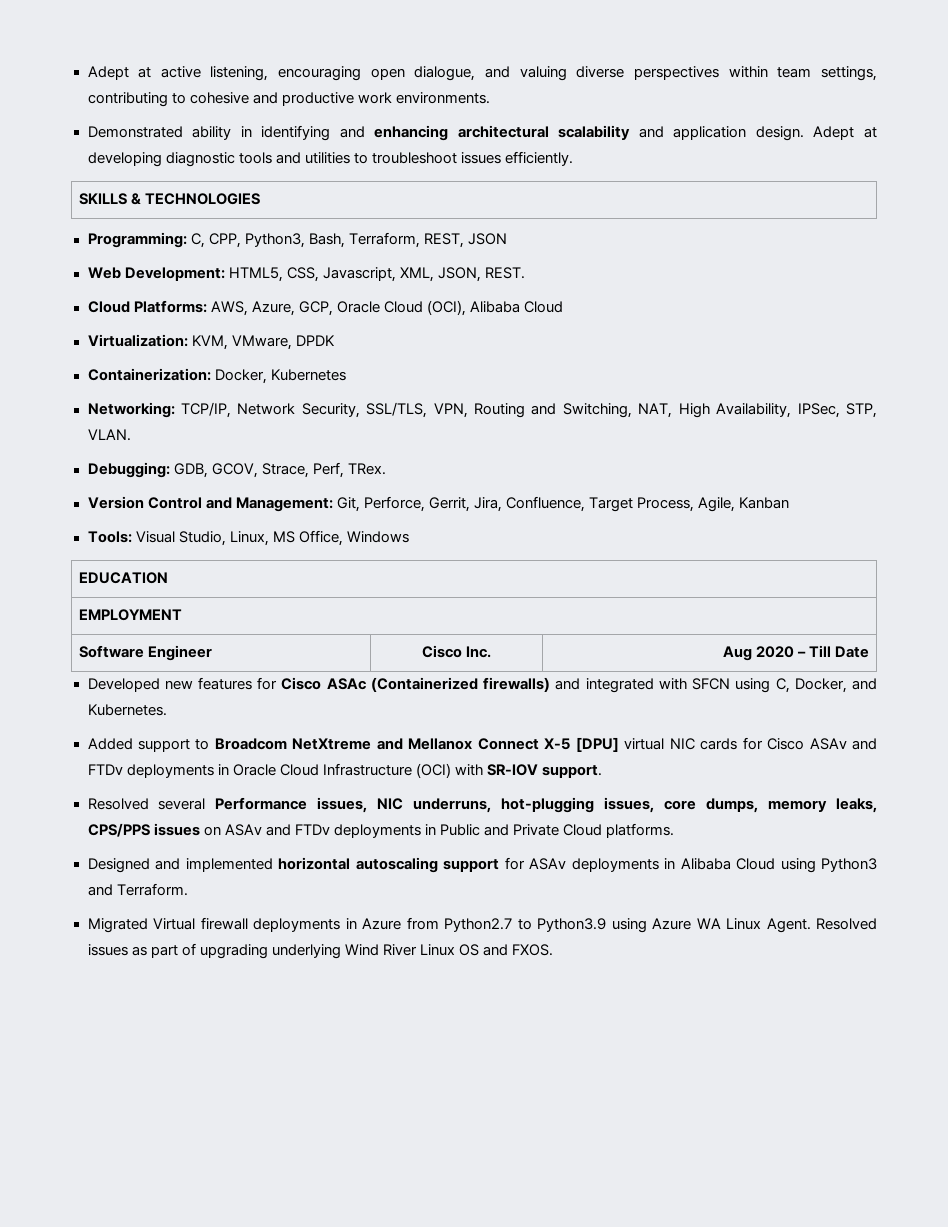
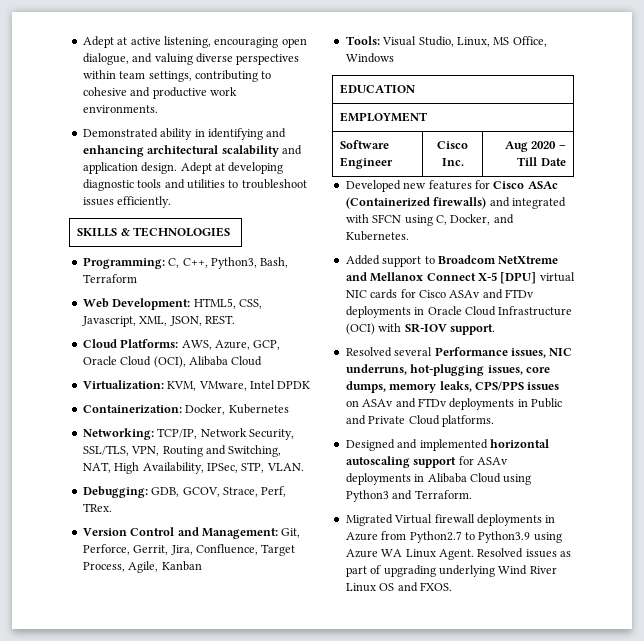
[208,233,241,248] CPP, -> [182,258,208,268] C++,
[348,232,507,248] Terraform, REST, JSON -> [82,274,137,283] Terraform
(292, 342) none -> [249,380,275,389] Intel

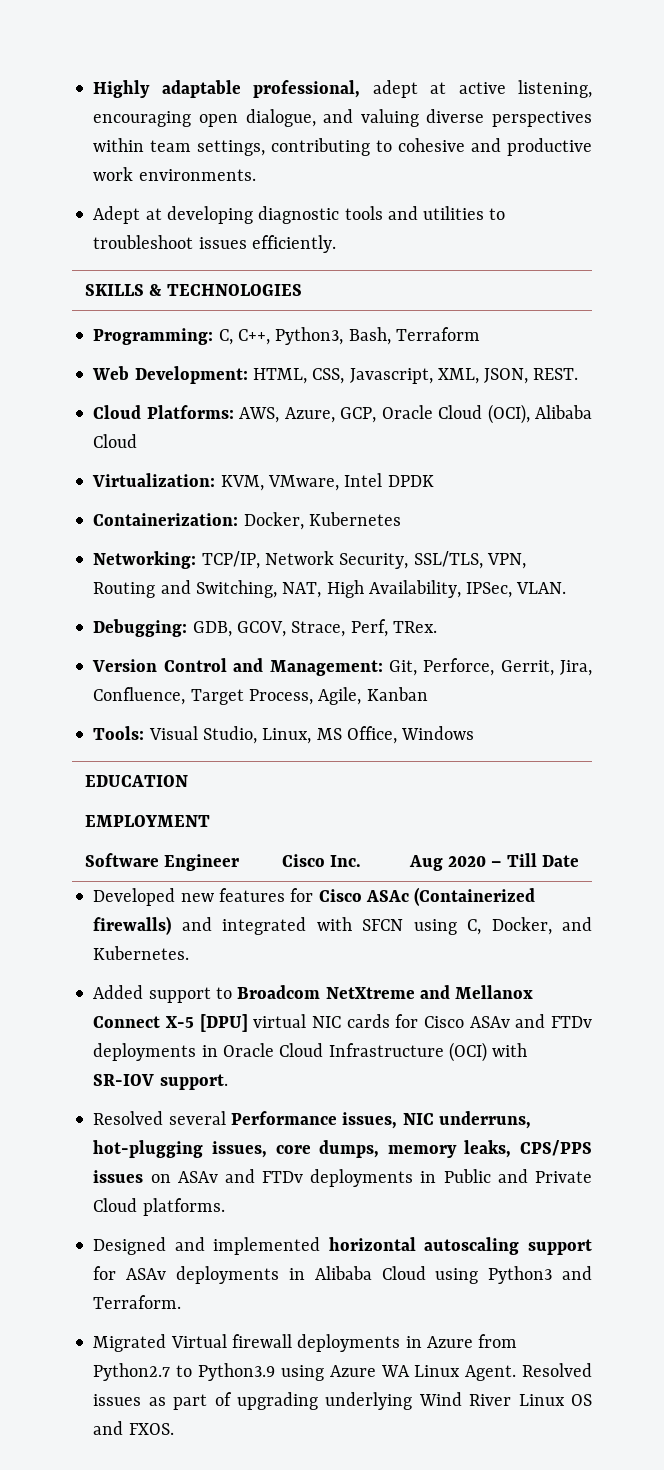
[82,36,114,48] Adept -> [93,80,418,98] Highly adaptable professional, adept
[82,128,287,140] [82,145,302,157] [82,162,178,174] Demonstrated ability in identifying and enhancing architectural scalability and application design. -> (256, 175) none
[193,298,236,309] HTML5, -> [252,368,307,384] HTML,
[241,462,265,473] STP, -> (513, 590) none

